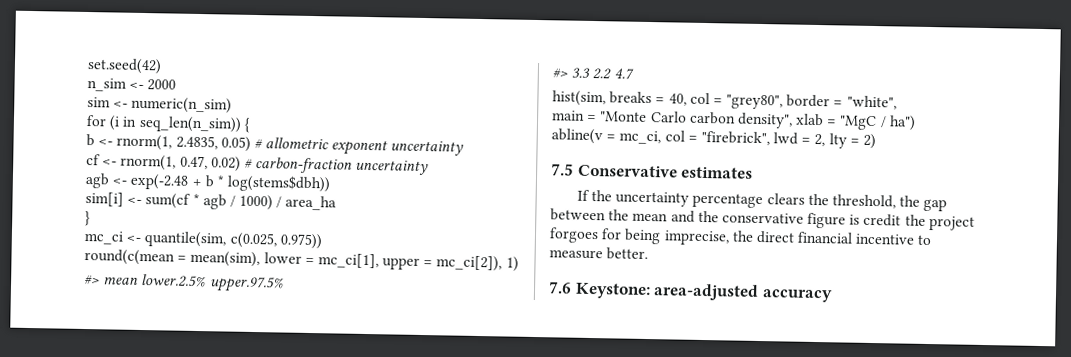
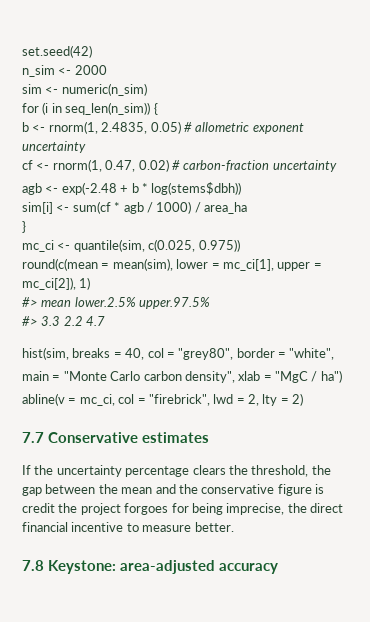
[551,163,574,176] 7.5 -> [22,432,44,443] 7.7
[548,281,572,294] 7.6 -> [22,560,44,571] 7.8

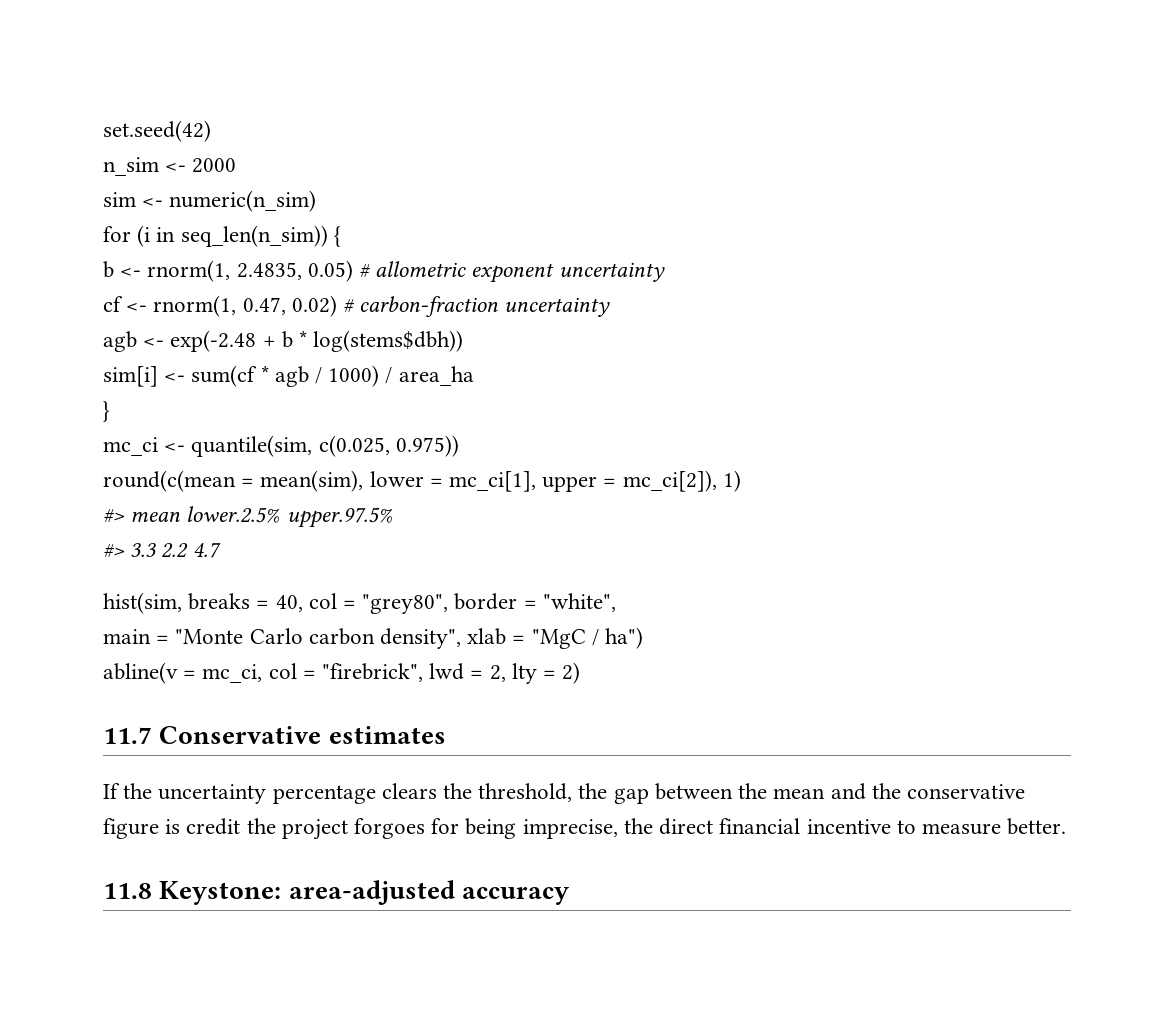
[22,432,44,443] 7.7 -> [103,727,152,744] 11.7
[22,560,44,571] 7.8 -> [103,883,152,899] 11.8

